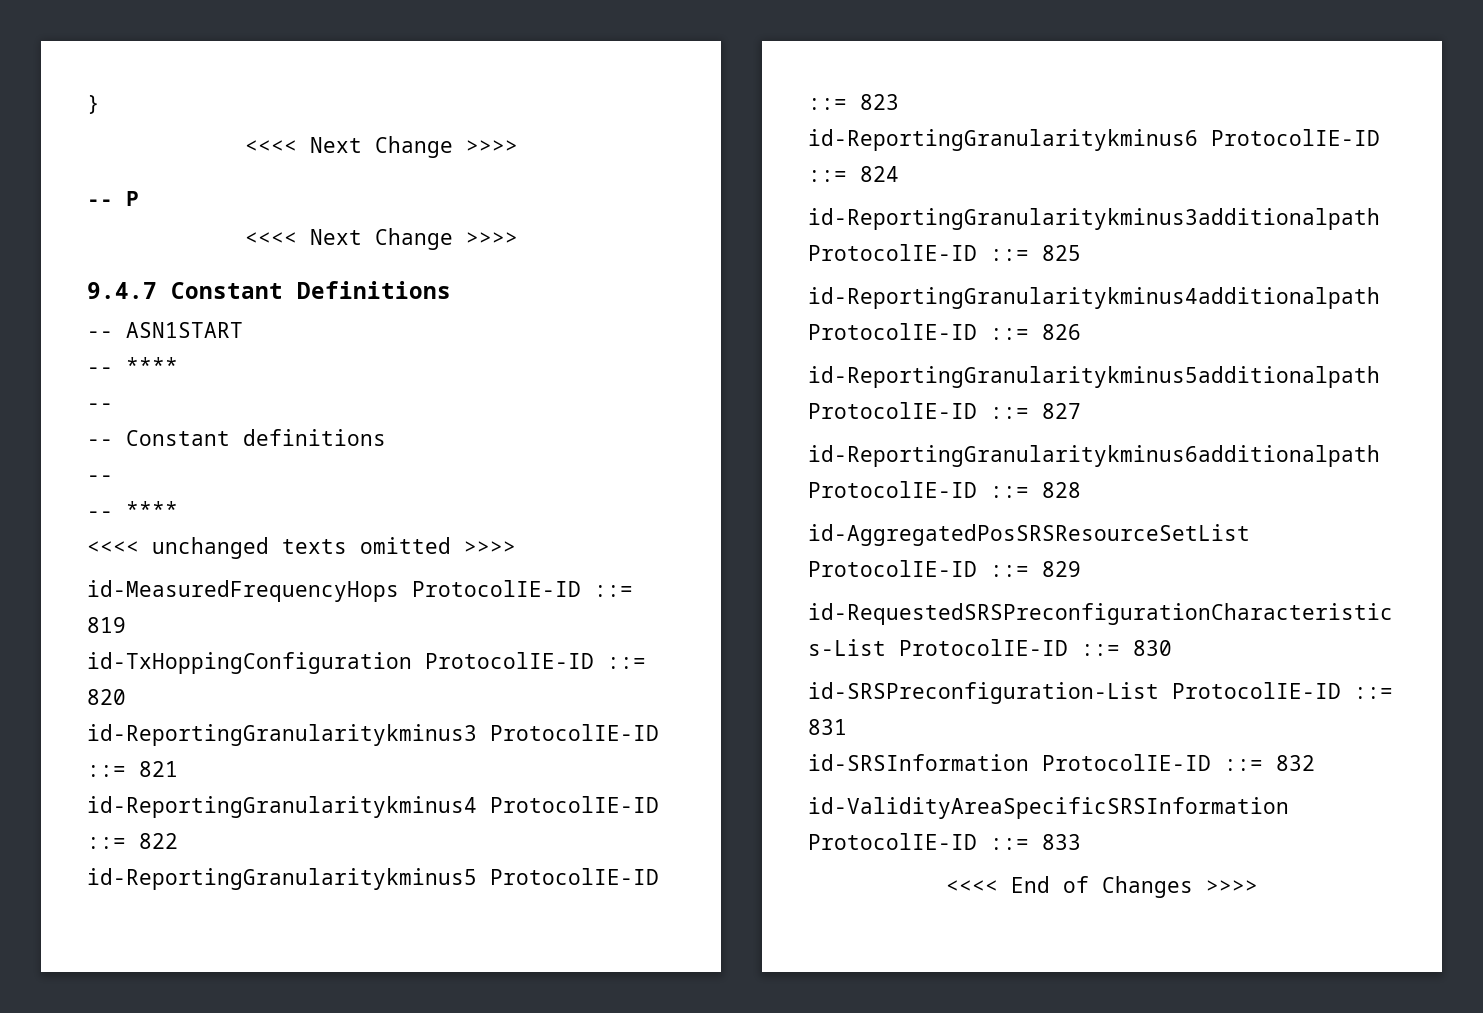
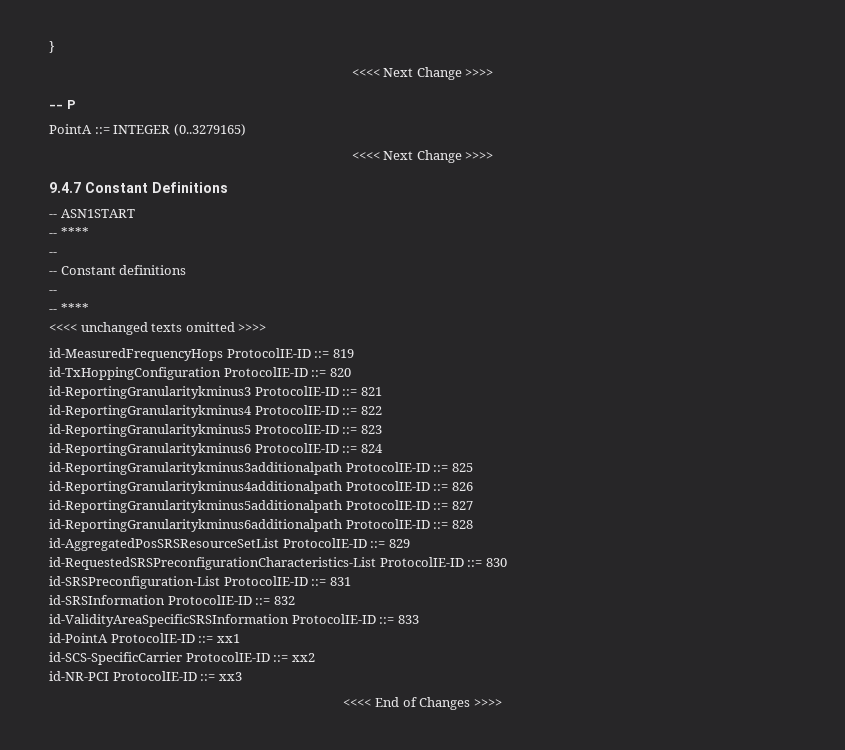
(139, 198) none -> [49,124,246,136] // PointA ::= INTEGER (0..3279165)
(1081, 842) none -> [49,633,240,643] [49,652,315,665] [49,671,242,681] // id-PointA ProtocolIE-ID ::= xx1 // id-SCS-SpecificCarrier ProtocolIE-ID ::= xx2 // id-NR-PCI ProtocolIE-ID ::= xx3

